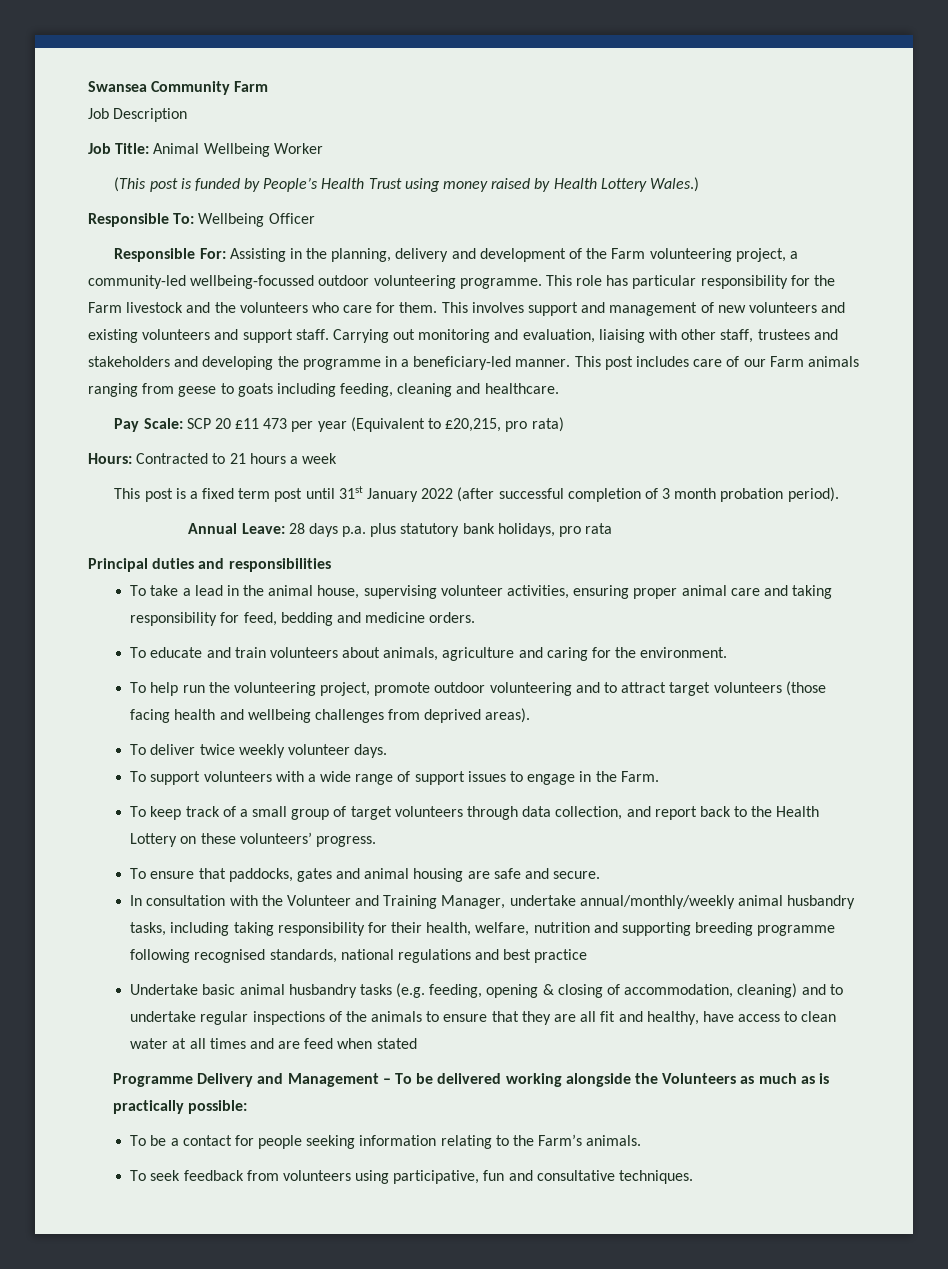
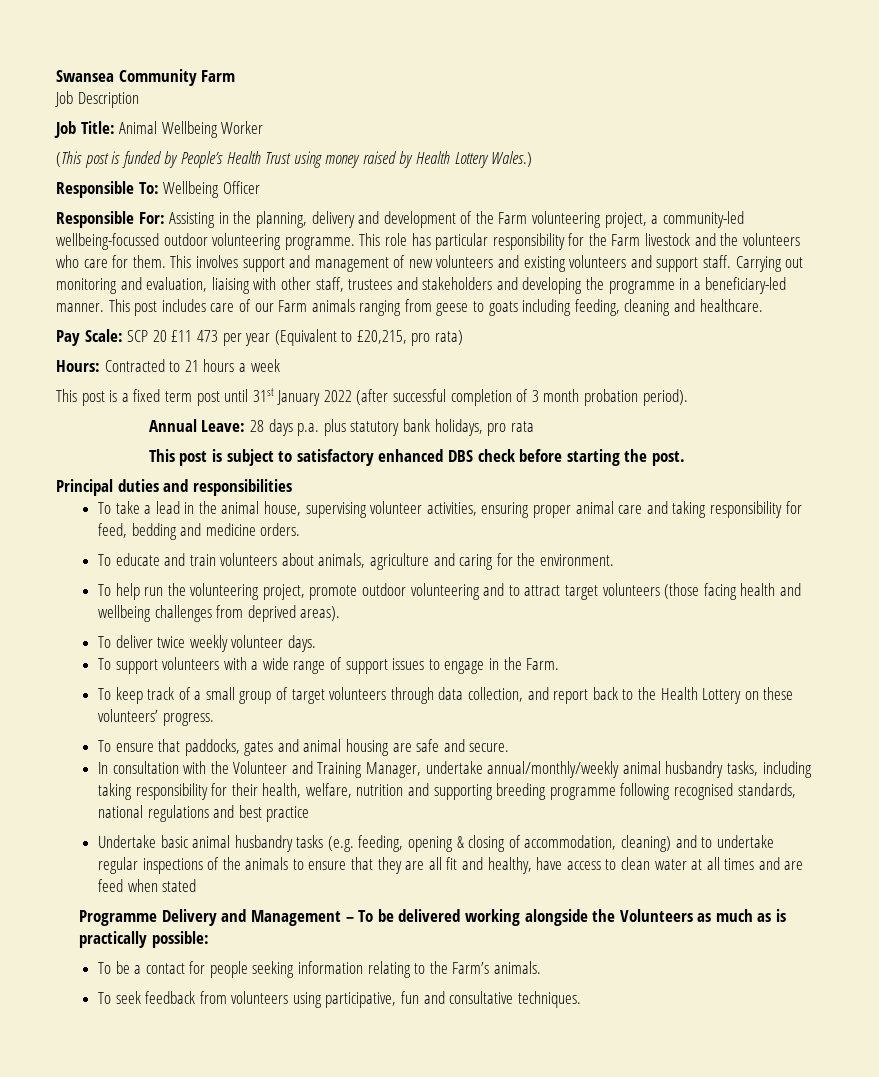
(613, 528) none -> [148,449,685,466] // This post is subject to satisfactory enhanced DBS check before starting the post.

